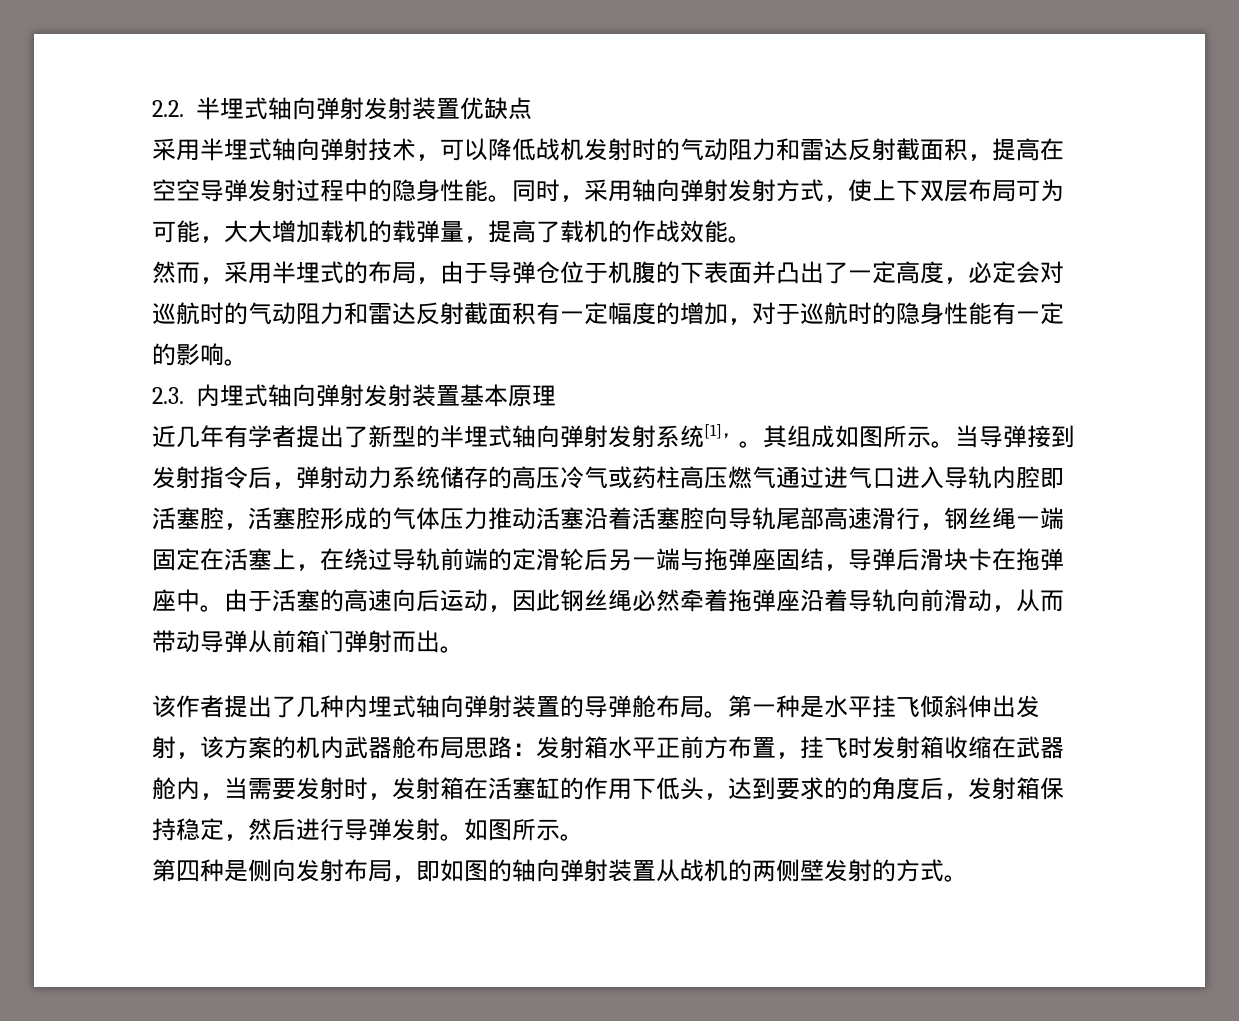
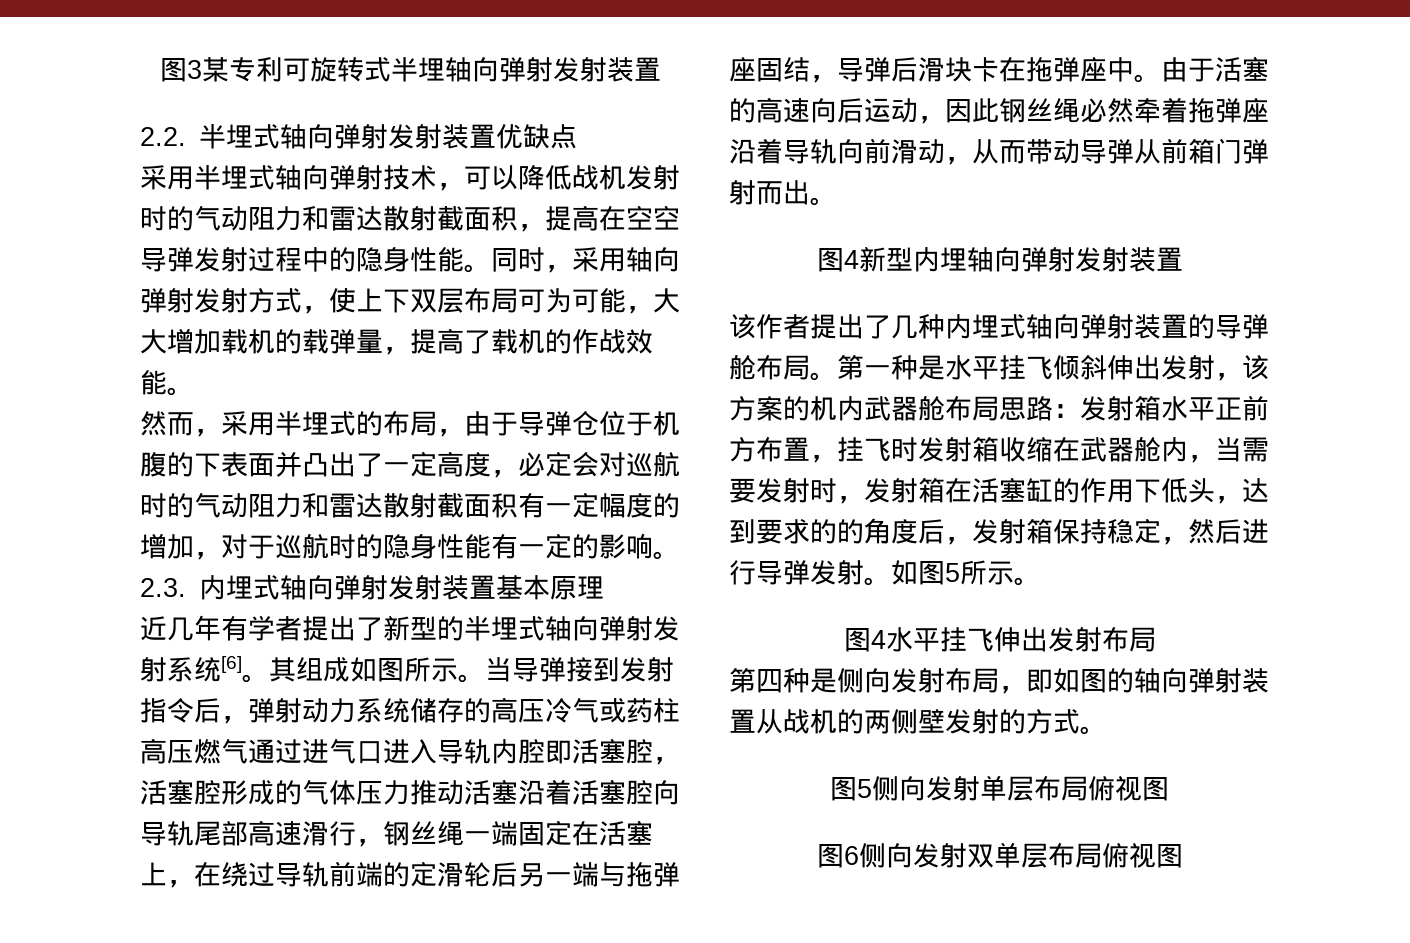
(152, 108) none -> [160,57,661,82] 图3某专利可旋转式半埋轴向弹射发射装置 //
[848,138,872,161] 反 -> [383,206,410,231] 散
[416,302,440,325] 反 -> [383,493,410,518] 散
[704,424,739,439] [1]， -> [221,656,242,673] [6]
(464, 649) none -> [816,246,1183,272] // 图4新型内埋轴向弹射发射装置
[512,818,584,841] 所示。 -> [945,560,1041,586] [843,626,1156,652] 5所示。 // 图4水平挂飞伸出发射布局
(968, 878) none -> [830,775,1169,801] [816,842,1183,868] // 图5侧向发射单层布局俯视图 // 图6侧向发射双单层布局俯视图

